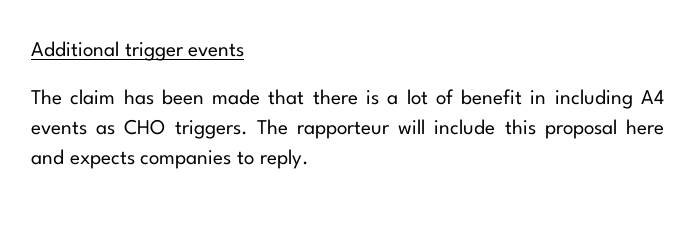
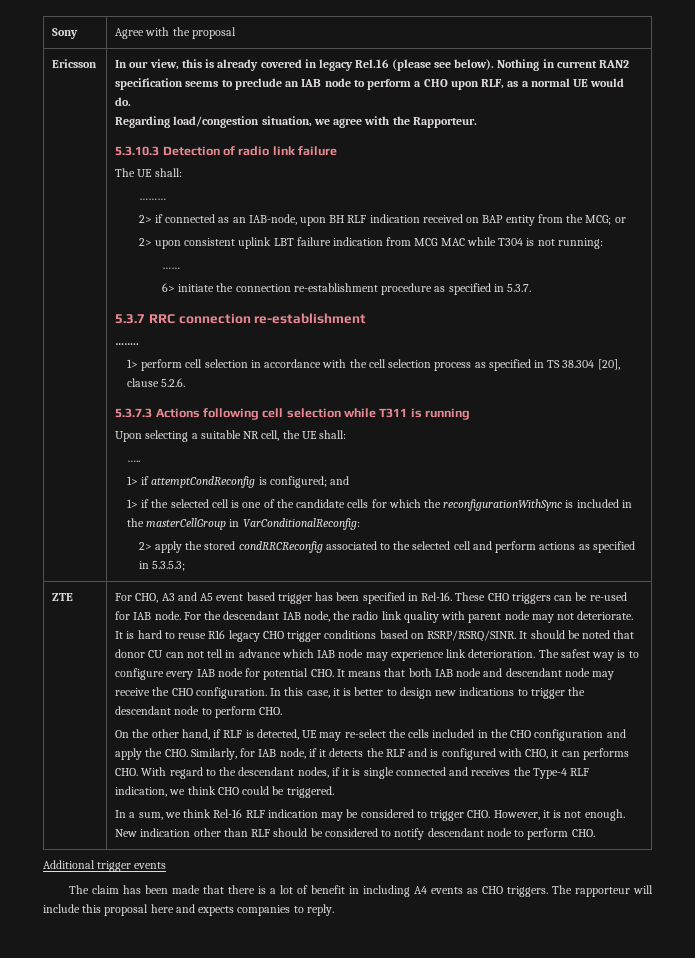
(31, 49) none -> [52,28,79,39] [115,27,236,39] [52,59,98,68] [115,59,630,71] [115,78,625,90] [115,97,132,106] [115,116,477,128] [115,146,338,156] [115,168,182,177] [138,198,166,200] [138,214,626,226] [138,237,603,249] [161,267,180,269] [161,283,531,295] [115,313,367,324] [115,343,140,345] [126,359,620,371] [126,378,186,387] [115,408,471,420] [115,430,347,442] [126,460,140,462] [126,476,350,488] [126,499,632,511] [126,518,360,530] [138,541,635,553] [138,561,185,571] [52,593,74,601] [115,592,627,604] [115,611,634,623] [115,630,635,642] [115,649,639,661] [115,668,615,680] [115,687,586,699] [115,706,283,718] [115,729,626,741] [115,748,629,760] [115,767,590,779] [115,786,334,798] [115,809,625,821] [115,828,595,840] Sony | Agree with the proposal // Ericsson | In our view, this is already covered in legacy Rel.16 (please see below). Nothing in current RAN2 specification seems to preclude an IAB node to perform a CHO upon RLF, as a normal UE would do. // Regarding load/congestion situation, we agree with the Rapporteur. // 5.3.10.3 Detection of radio link failure // The UE shall: // ……… // 2> if connected as an IAB-node, upon BH RLF indication received on BAP entity from the MCG; or // 2> upon consistent uplink LBT failure indication from MCG MAC while T304 is not running: // …… // 6> initiate the connection re-establishment procedure as specified in 5.3.7. // 5.3.7 RRC connection re-establishment // …….. // 1> perform cell selection in accordance with the cell selection process as specified in TS 38.304 [20], clause 5.2.6. // 5.3.7.3 Actions following cell selection while T311 is running // Upon selecting a suitable NR cell, the UE shall: // ….. // 1> if attemptCondReconfig is configured; and // 1> if the selected cell is one of the candidate cells for which the reconfigurationWithSync is included in the masterCellGroup in VarConditionalReconfig: // 2> apply the stored condRRCReconfig associated to the selected cell and perform actions as specified in 5.3.5.3; // ZTE | For CHO, A3 and A5 event based trigger has been specified in Rel-16. These CHO triggers can be re-used for IAB node. For the descendant IAB node, the radio link quality with parent node may not deteriorate. It is hard to reuse R16 legacy CHO trigger conditions based on RSRP/RSRQ/SINR. It should be noted that donor CU can not tell in advance which IAB node may experience link deterioration. The safest way is to configure every IAB node for potential CHO. It means that both IAB node and descendant node may receive the CHO configuration. In this case, it is better to design new indications to trigger the descendant node to perform CHO. // On the other hand, if RLF is detected, UE may re-select the cells included in the CHO configuration and apply the CHO. Similarly, for IAB node, if it detects the RLF and is configured with CHO, it can performs CHO. With regard to the descendant nodes, if it is single connected and receives the Type-4 RLF indication, we think CHO could be triggered. // In a sum, we think Rel-16 RLF indication may be considered to trigger CHO. However, it is not enough. New indication other than RLF should be considered to notify descendant node to perform CHO. //

